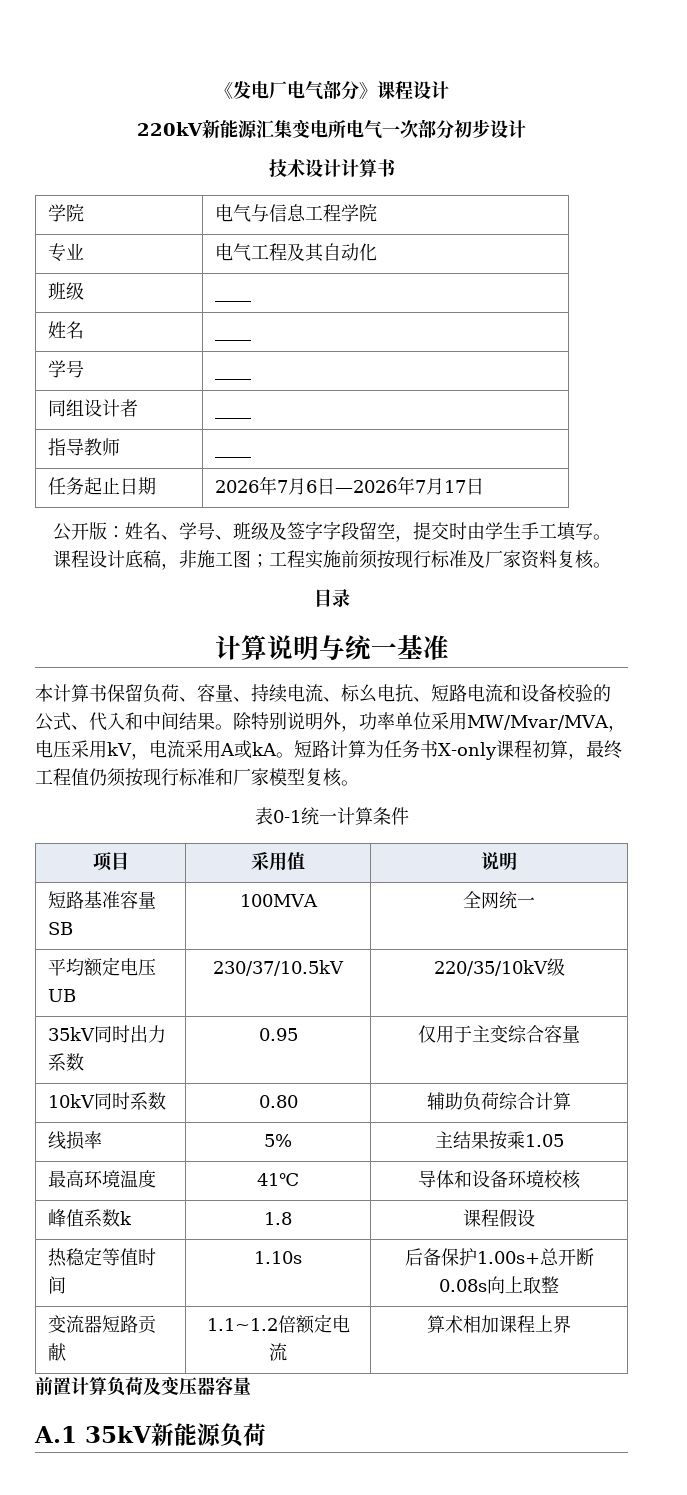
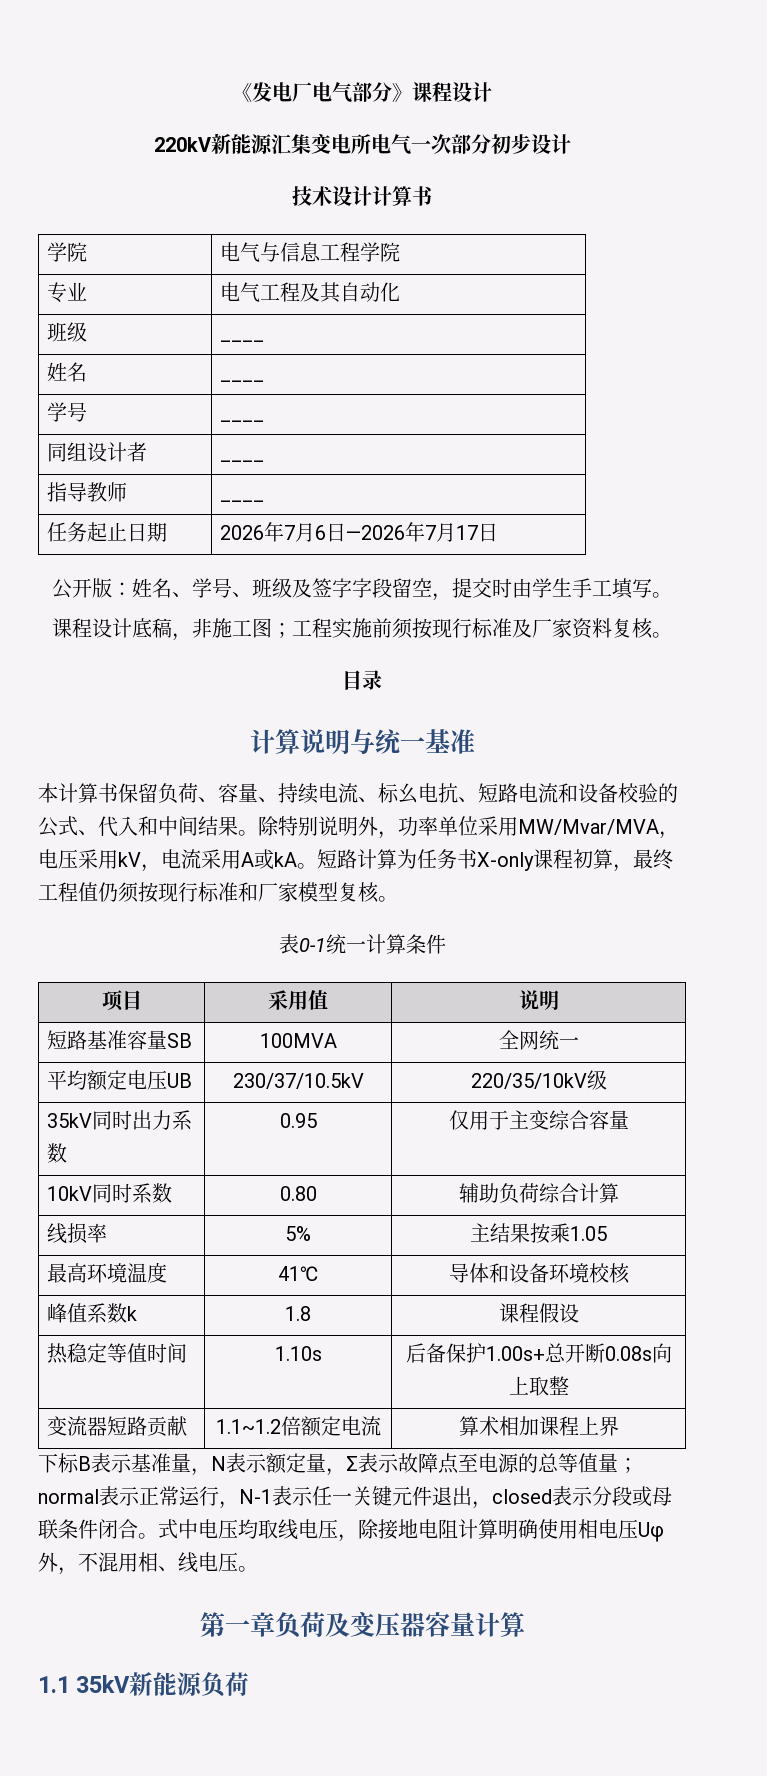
[35,1377,107,1395] 前置计算 -> [38,1453,638,1476] [38,1486,672,1509] [38,1519,664,1542] [38,1552,258,1575] [199,1612,275,1637] 下标B表示基准量，N表示额定量，Σ表示故障点至电源的总等值量；normal表示正常运行，N-1表示任一关键元件退出，closed表示分段或母联条件闭合。式中电压均取线电压，除接地电阻计算明确使用相电压Uφ外，不混用相、线电压。 // 第一章
[34,1426,77,1443] // A.1 -> [474,1612,525,1637] [38,1676,70,1693] 计算 // 1.1

